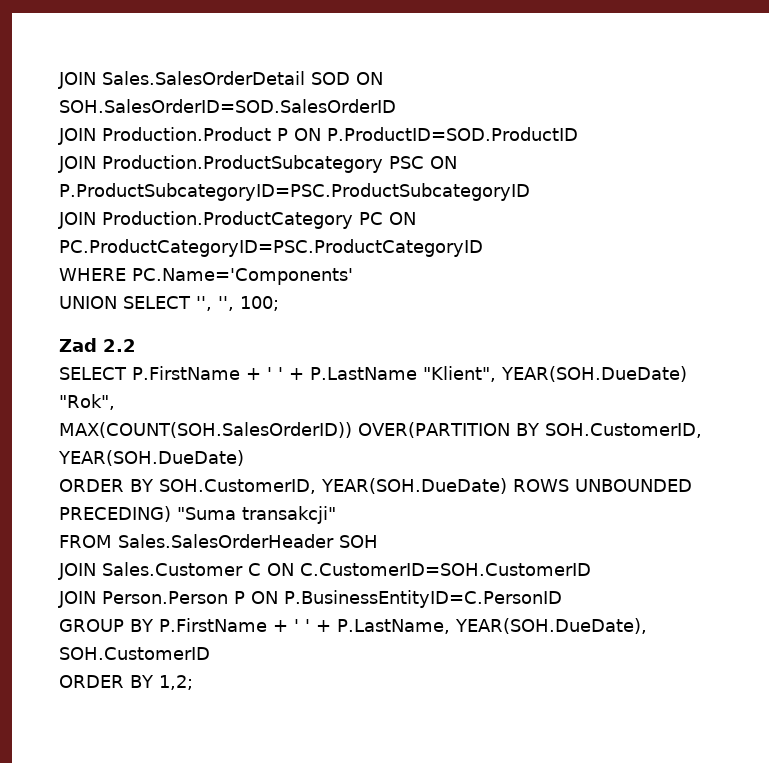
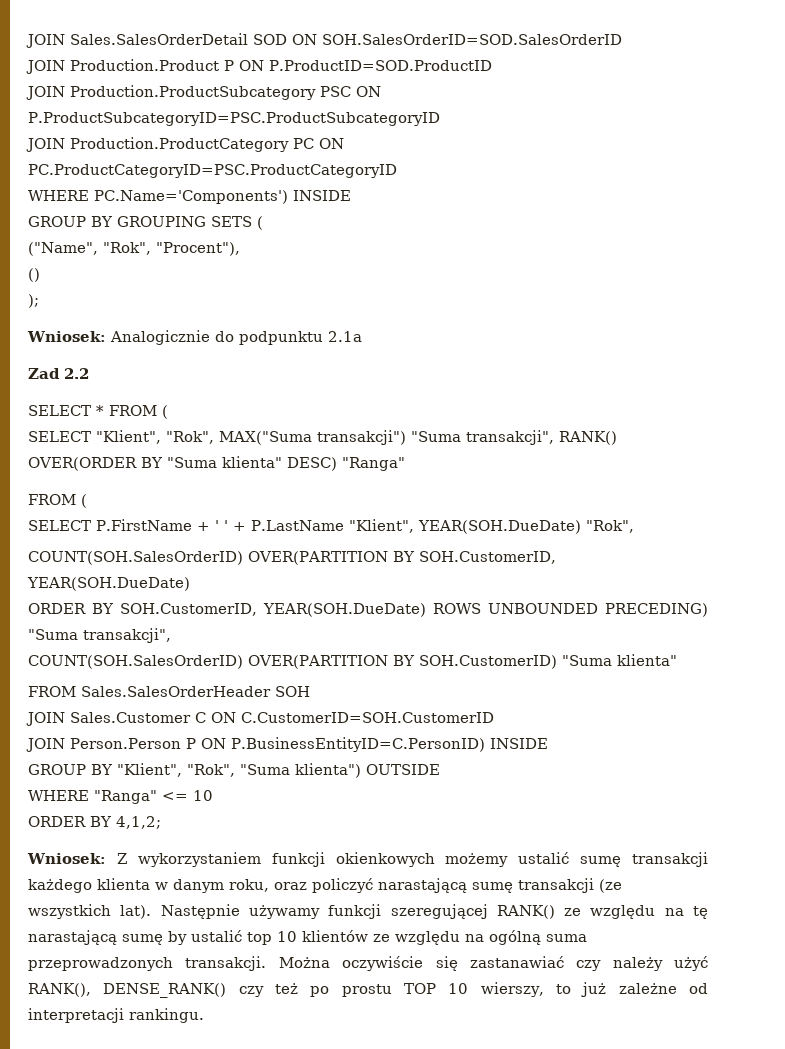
[132,268,353,285] [59,296,279,311] [59,338,136,352] PC.Name='Components' // UNION SELECT '', '', 100; // Zad 2.2 -> [94,190,351,204] [28,216,263,230] [28,242,240,256] [28,268,40,282] [28,294,39,308] [27,330,362,345] [28,368,89,379] [28,405,168,419] [28,430,617,445] [28,456,405,471] [28,494,87,508] PC.Name='Components') INSIDE // GROUP BY GROUPING SETS ( // ("Name", "Rok", "Procent"), // () // ); // Wniosek: Analogicznie do podpunktu 2.1a // Zad 2.2 // SELECT * FROM ( // SELECT "Klient", "Rok", MAX("Suma transakcji") "Suma transakcji", RANK() OVER(ORDER BY "Suma klienta" DESC) "Ranga" // FROM (
[59,422,352,438] MAX(COUNT(SOH.SalesOrderID)) -> [28,551,243,565] COUNT(SOH.SalesOrderID)
[242,506,336,524] transakcji" -> [83,628,171,643] [28,654,677,669] transakcji", // COUNT(SOH.SalesOrderID) OVER(PARTITION BY SOH.CustomerID) "Suma klienta"
[284,590,562,608] [59,618,647,634] [59,647,210,660] [59,675,193,690] P.BusinessEntityID=C.PersonID // GROUP BY P.FirstName + ' ' + P.LastName, YEAR(SOH.DueDate), SOH.CustomerID // ORDER BY 1,2; -> [231,737,548,752] [28,763,440,778] [28,790,213,804] [28,816,161,829] [27,852,708,867] [28,878,622,893] [28,904,708,919] [28,930,587,945] [28,956,708,971] [28,982,708,998] [28,1008,204,1023] P.BusinessEntityID=C.PersonID) INSIDE // GROUP BY "Klient", "Rok", "Suma klienta") OUTSIDE // WHERE "Ranga" <= 10 // ORDER BY 4,1,2; // Wniosek: Z wykorzystaniem funkcji okienkowych możemy ustalić sumę transakcji każdego klienta w danym roku, oraz policzyć narastającą sumę transakcji (ze wszystkich lat). Następnie używamy funkcji szeregującej RANK() ze względu na tę narastającą sumę by ustalić top 10 klientów ze względu na ogólną suma przeprowadzonych transakcji. Można oczywiście się zastanawiać czy należy użyć RANK(), DENSE_RANK() czy też po prostu TOP 10 wierszy, to już zależne od interpretacji rankingu.

